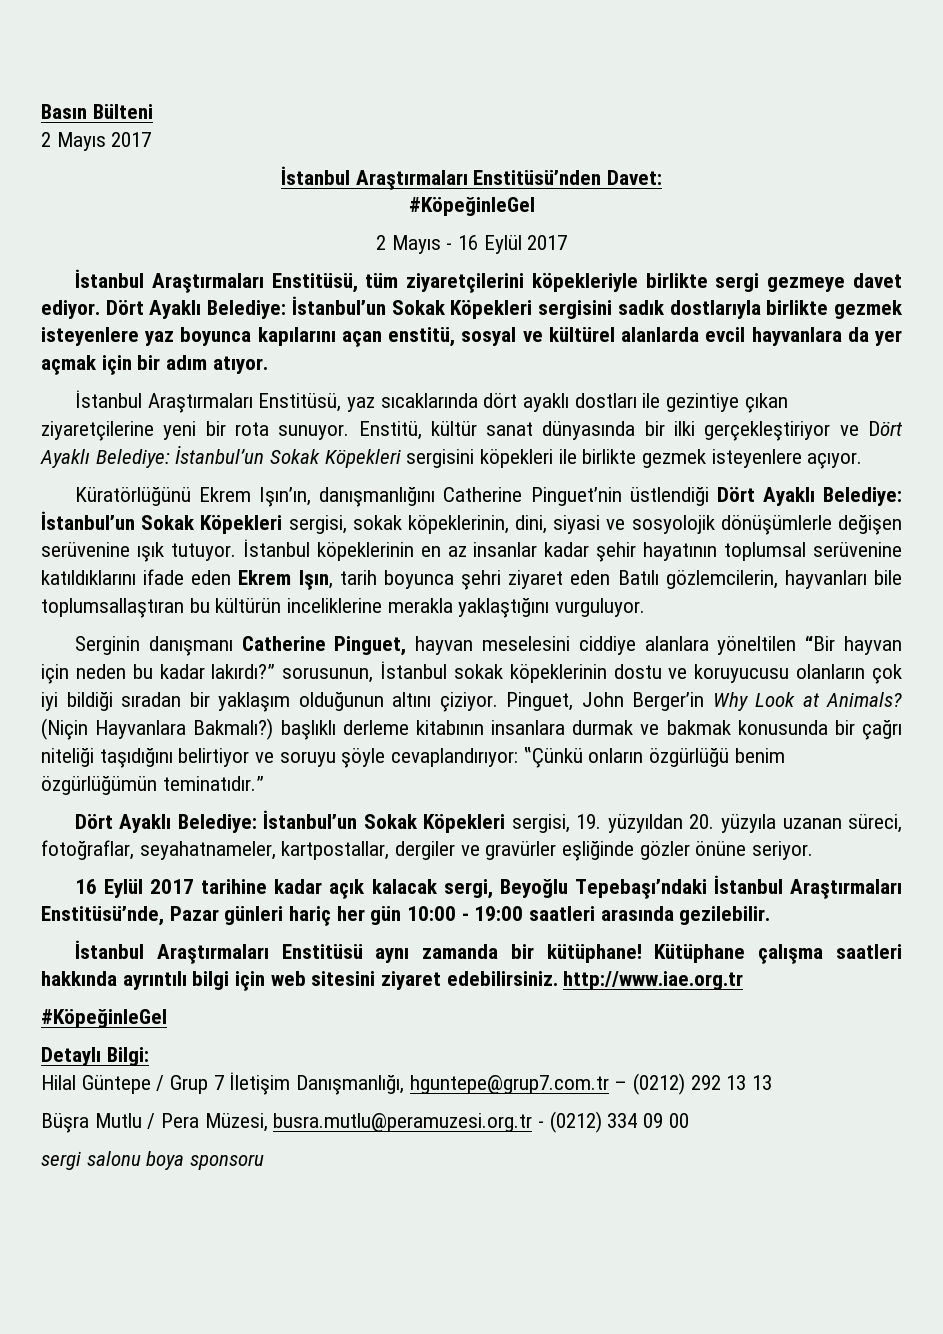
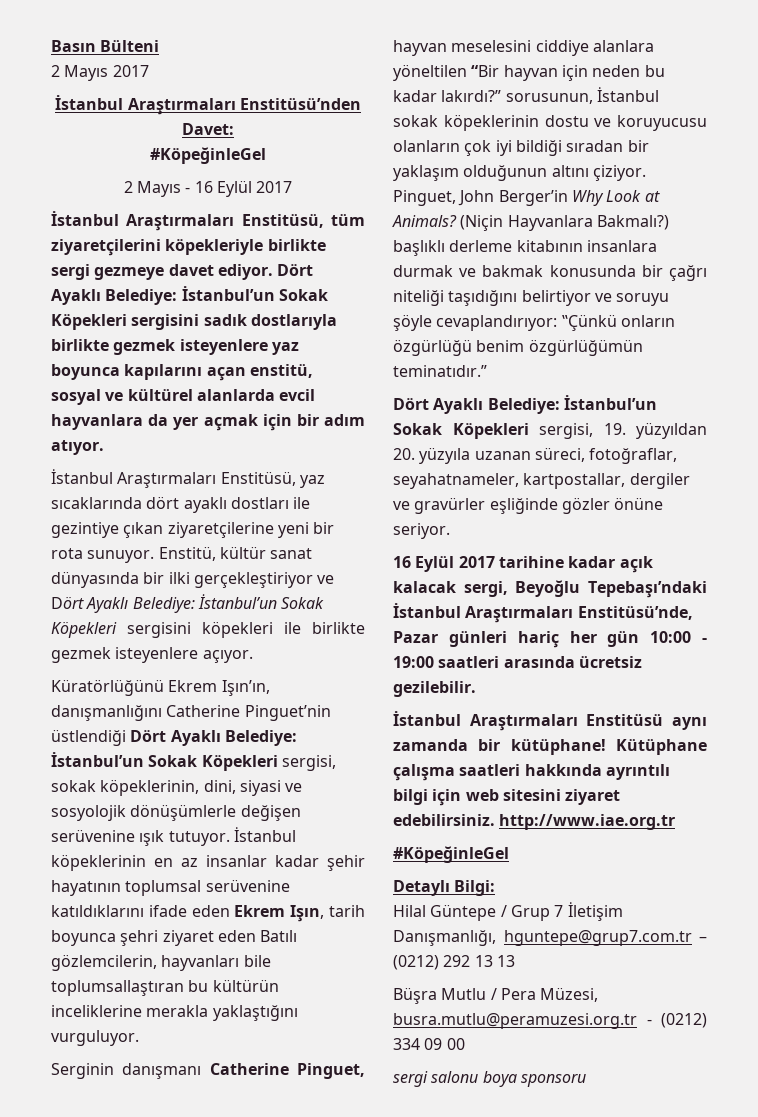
(674, 913) none -> [578,656,642,668] ücretsiz

